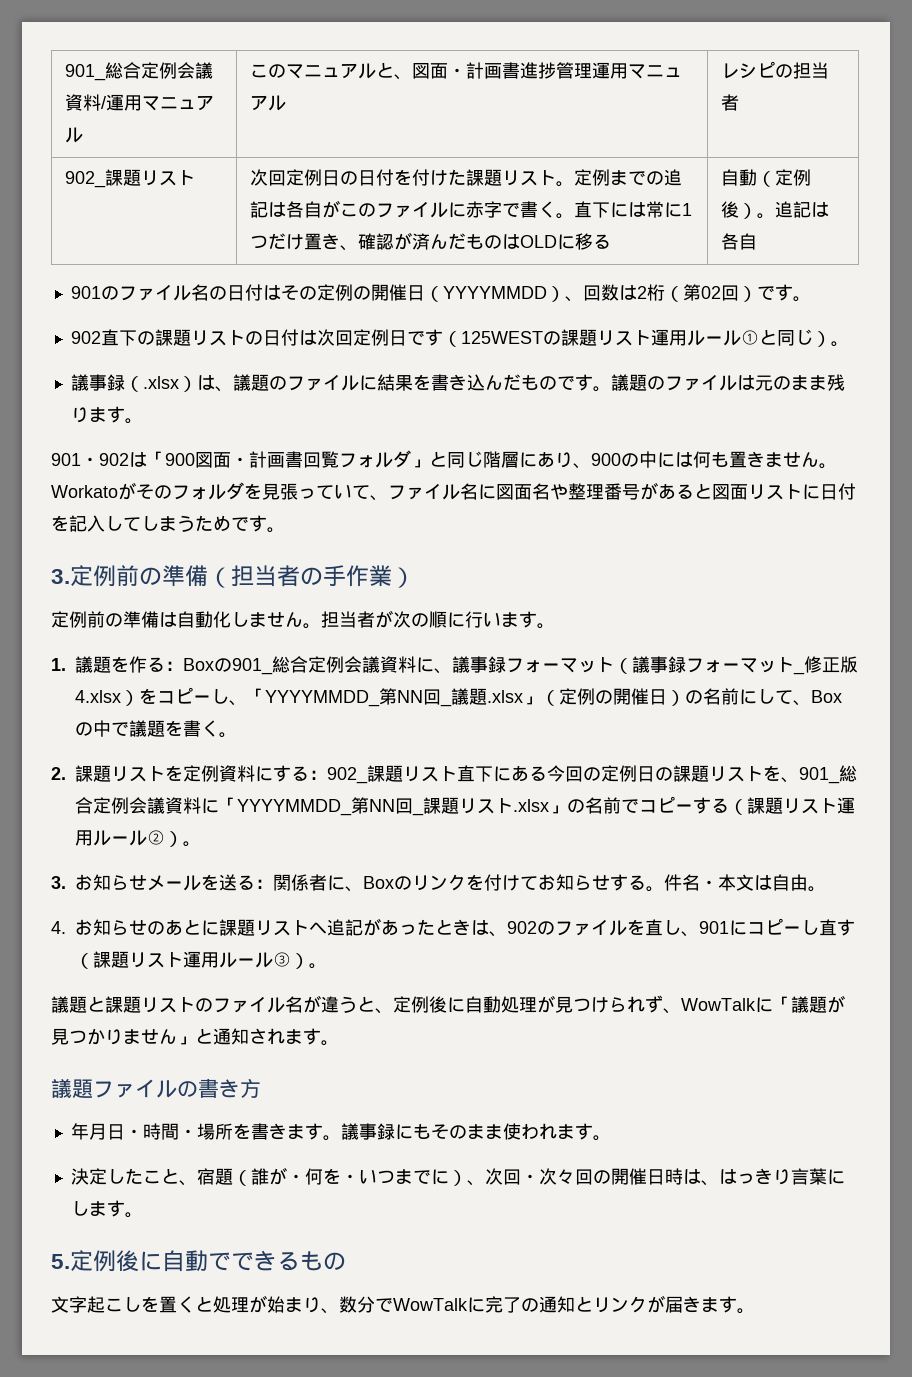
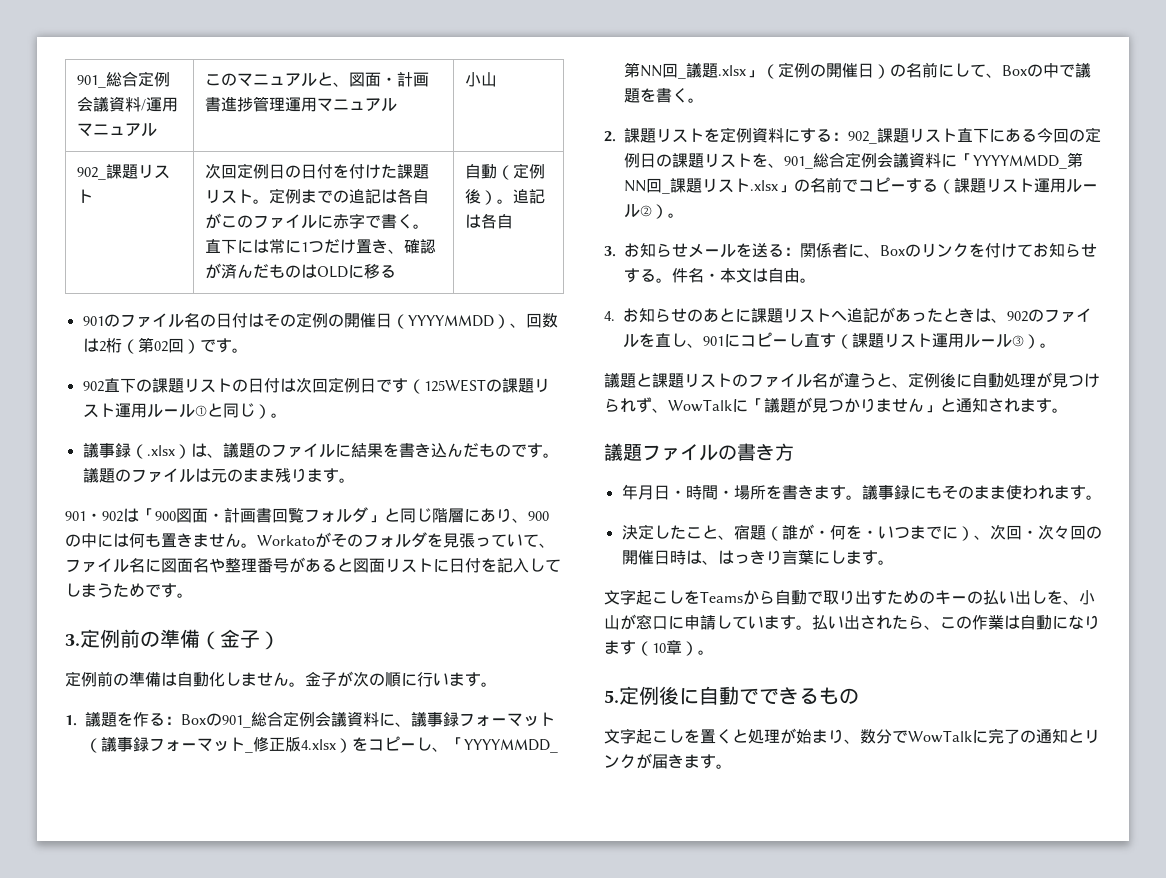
[721,61,830,79] [721,94,740,111] レシピの担当者 -> [464,72,497,87] 小山
[231,565,392,587] 担当者の手作業 -> [220,629,260,648] 金子
[321,611,375,628] 担当者 -> [305,672,337,687] 金子
(143, 1215) none -> [604,589,1095,605] [604,614,1100,630] [604,640,714,656] // 文字起こしをTeamsから自動で取り出すためのキーの払い出しを、小山が窓口に申請しています。払い出されたら、この作業は自動になります（10章）。

